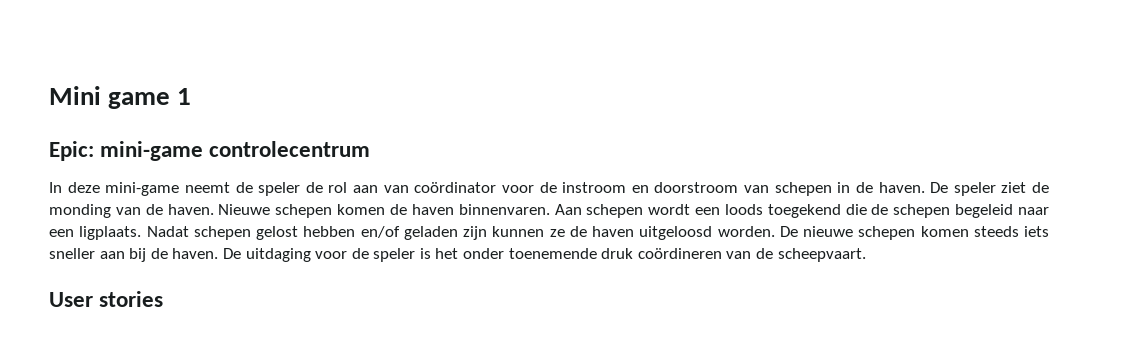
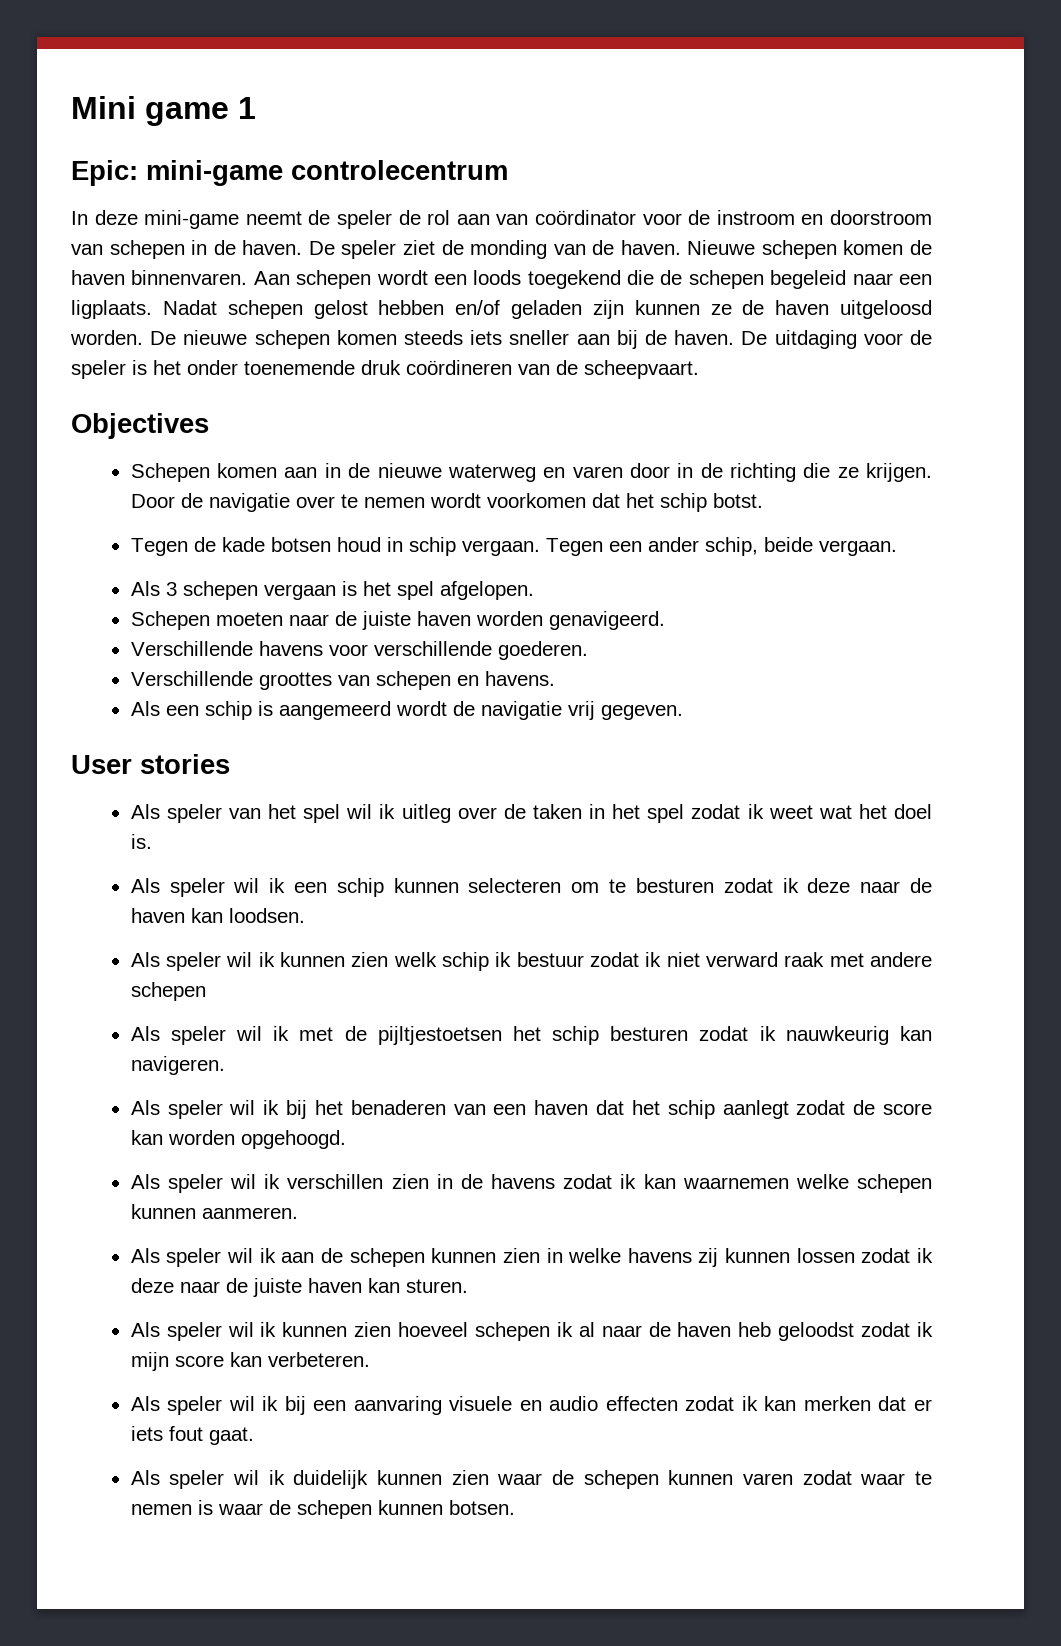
[49,291,164,307] User stories -> [71,413,209,439] [130,463,933,482] [130,493,763,512] [130,537,897,556] [130,581,534,600] [130,611,665,630] [130,641,588,660] [130,671,555,690] [130,701,683,720] [71,754,230,774] [130,804,933,823] [130,834,152,849] [130,878,933,897] [130,908,305,923] [130,952,932,971] [130,982,206,1001] [130,1026,932,1045] [130,1056,225,1075] [130,1100,932,1119] [130,1130,346,1149] [130,1174,932,1193] [130,1204,298,1219] [130,1248,933,1267] [130,1278,468,1297] [130,1322,933,1341] [130,1352,370,1371] [130,1396,932,1415] [130,1426,254,1445] [130,1470,932,1489] [130,1500,515,1519] Objectives // Schepen komen aan in de nieuwe waterweg en varen door in de richting die ze krijgen. Door de navigatie over te nemen wordt voorkomen dat het schip botst. // Tegen de kade botsen houd in schip vergaan. Tegen een ander schip, beide vergaan. // Als 3 schepen vergaan is het spel afgelopen. // Schepen moeten naar de juiste haven worden genavigeerd. // Verschillende havens voor verschillende goederen. // Verschillende groottes van schepen en havens. // Als een schip is aangemeerd wordt de navigatie vrij gegeven. // User stories // Als speler van het spel wil ik uitleg over de taken in het spel zodat ik weet wat het doel is. // Als speler wil ik een schip kunnen selecteren om te besturen zodat ik deze naar de haven kan loodsen. // Als speler wil ik kunnen zien welk schip ik bestuur zodat ik niet verward raak met andere schepen // Als speler wil ik met de pijltjestoetsen het schip besturen zodat ik nauwkeurig kan navigeren. // Als speler wil ik bij het benaderen van een haven dat het schip aanlegt zodat de score kan worden opgehoogd. // Als speler wil ik verschillen zien in de havens zodat ik kan waarnemen welke schepen kunnen aanmeren. // Als speler wil ik aan de schepen kunnen zien in welke havens zij kunnen lossen zodat ik deze naar de juiste haven kan sturen. // Als speler wil ik kunnen zien hoeveel schepen ik al naar de haven heb geloodst zodat ik mijn score kan verbeteren. // Als speler wil ik bij een aanvaring visuele en audio effecten zodat ik kan merken dat er iets fout gaat. // Als speler wil ik duidelijk kunnen zien waar de schepen kunnen varen zodat waar te nemen is waar de schepen kunnen botsen.

